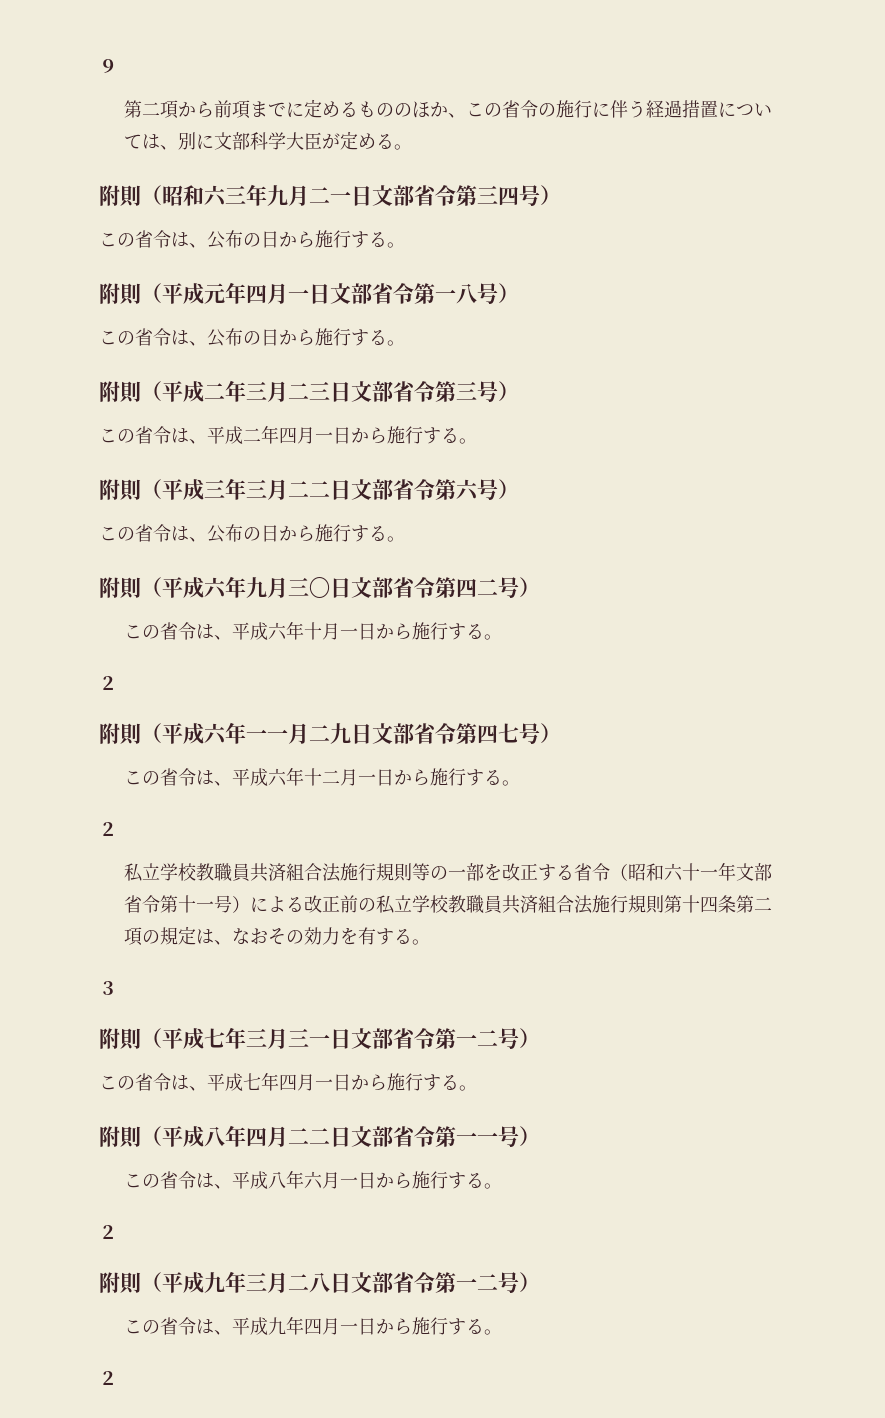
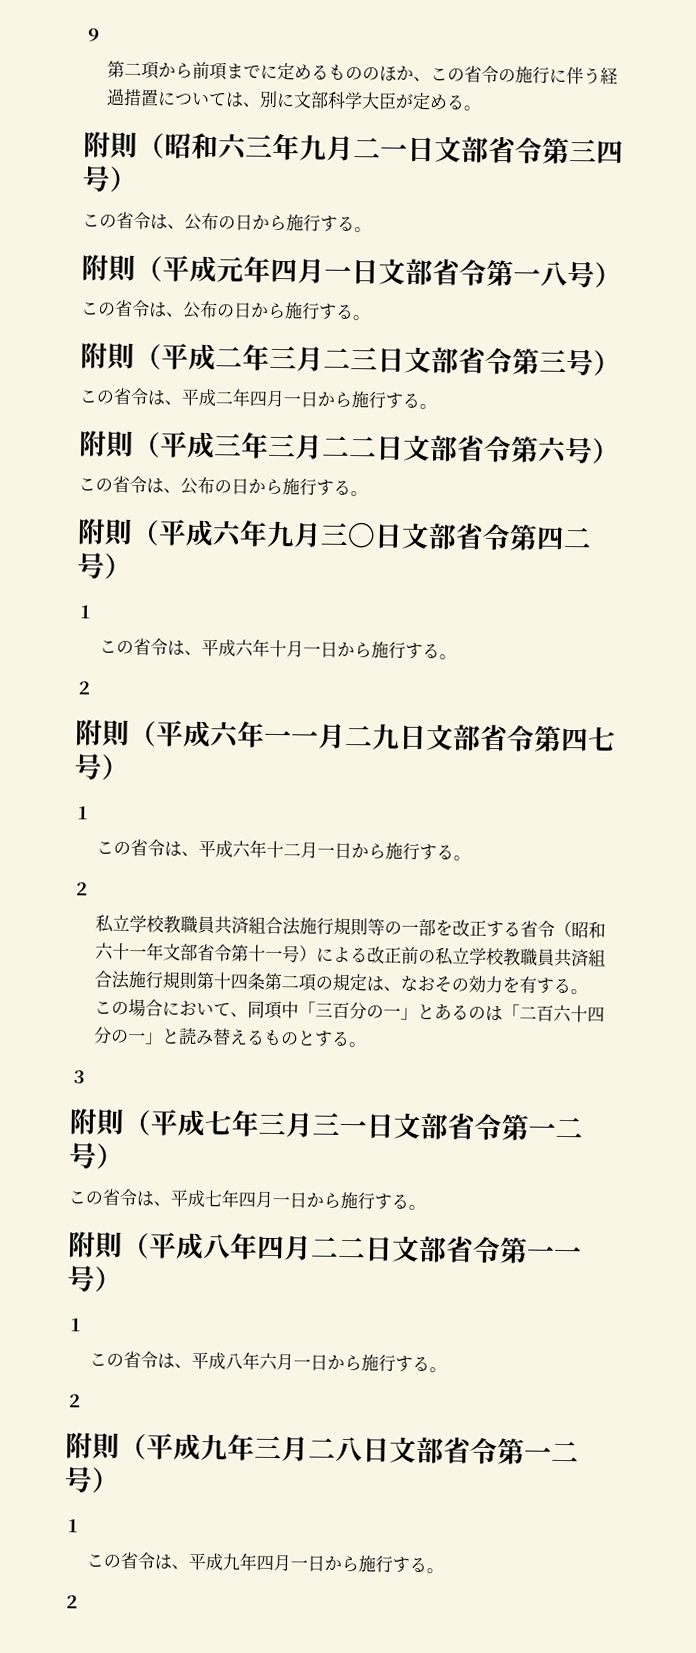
(540, 587) none -> [76,605,95,619] // １
(561, 733) none -> [74,806,92,820] // １
(430, 942) none -> [94,998,606,1023] [93,1026,368,1048] // この場合において、同項中「三百分の一」とあるのは「二百六十四分の一」と読み替えるものとする。
(540, 1136) none -> [67,1318,85,1332] // １
(540, 1282) none -> [64,1519,82,1533] // １

